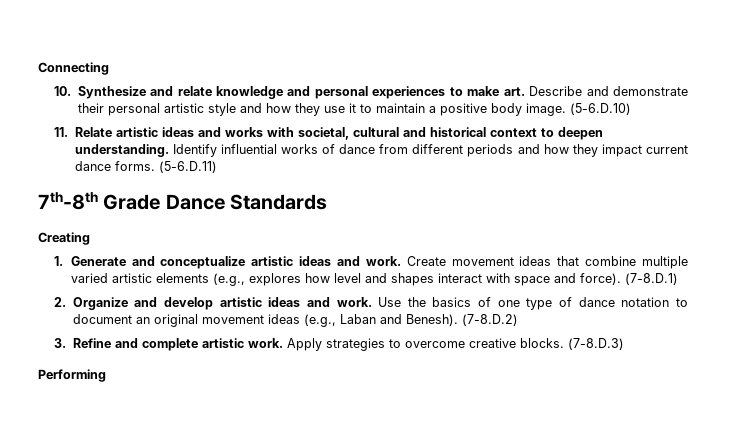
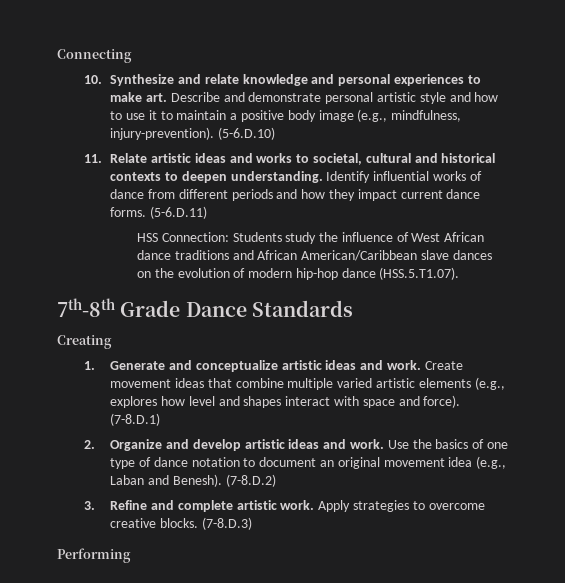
[77,103,104,113] their -> (322, 97) none
[294,103,320,116] they -> [110,111,123,120] to
[525,103,566,116] image. -> [318,109,462,122] [110,127,215,140] image (e.g., mindfulness, injury-prevention).
[266,127,294,137] with -> [296,154,310,163] to
[489,128,537,137] context -> [110,172,162,181] contexts
(217, 167) none -> [136,232,485,244] [136,250,492,261] [136,267,460,280] // HSS Connection: Students study the influence of West African dance traditions and African American/Caribbean slave dances on the evolution of modern hip-hop dance (HSS.5.T1.07).
[267,314,300,324] ideas -> [448,457,473,467] idea

